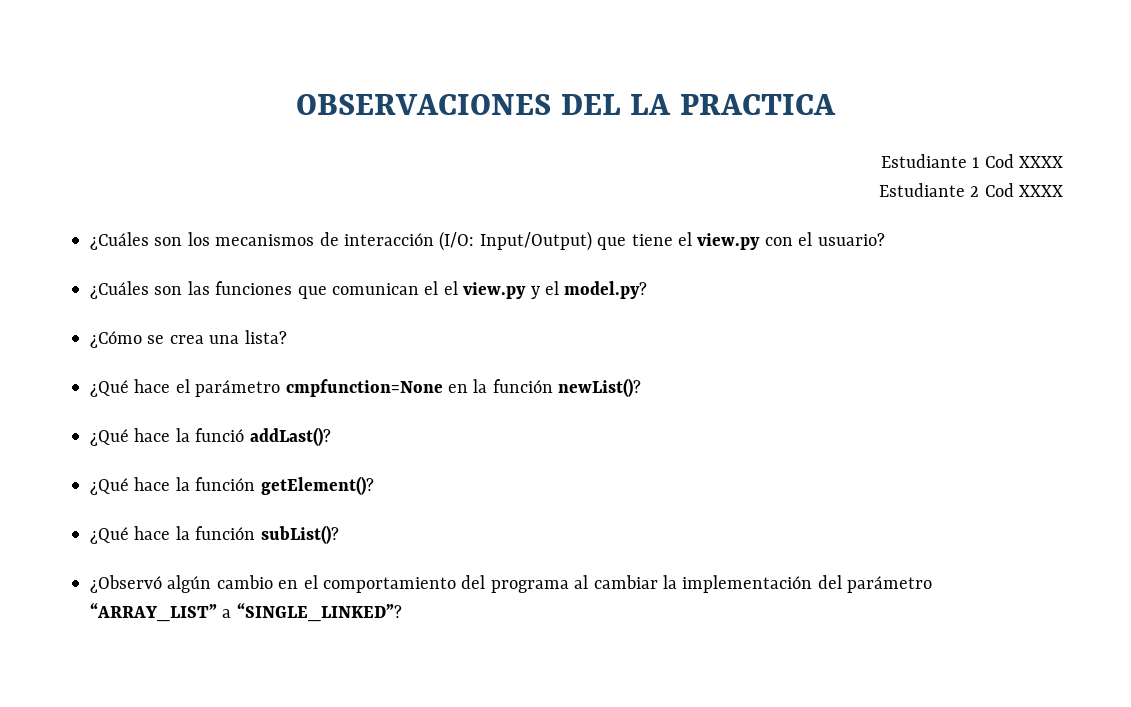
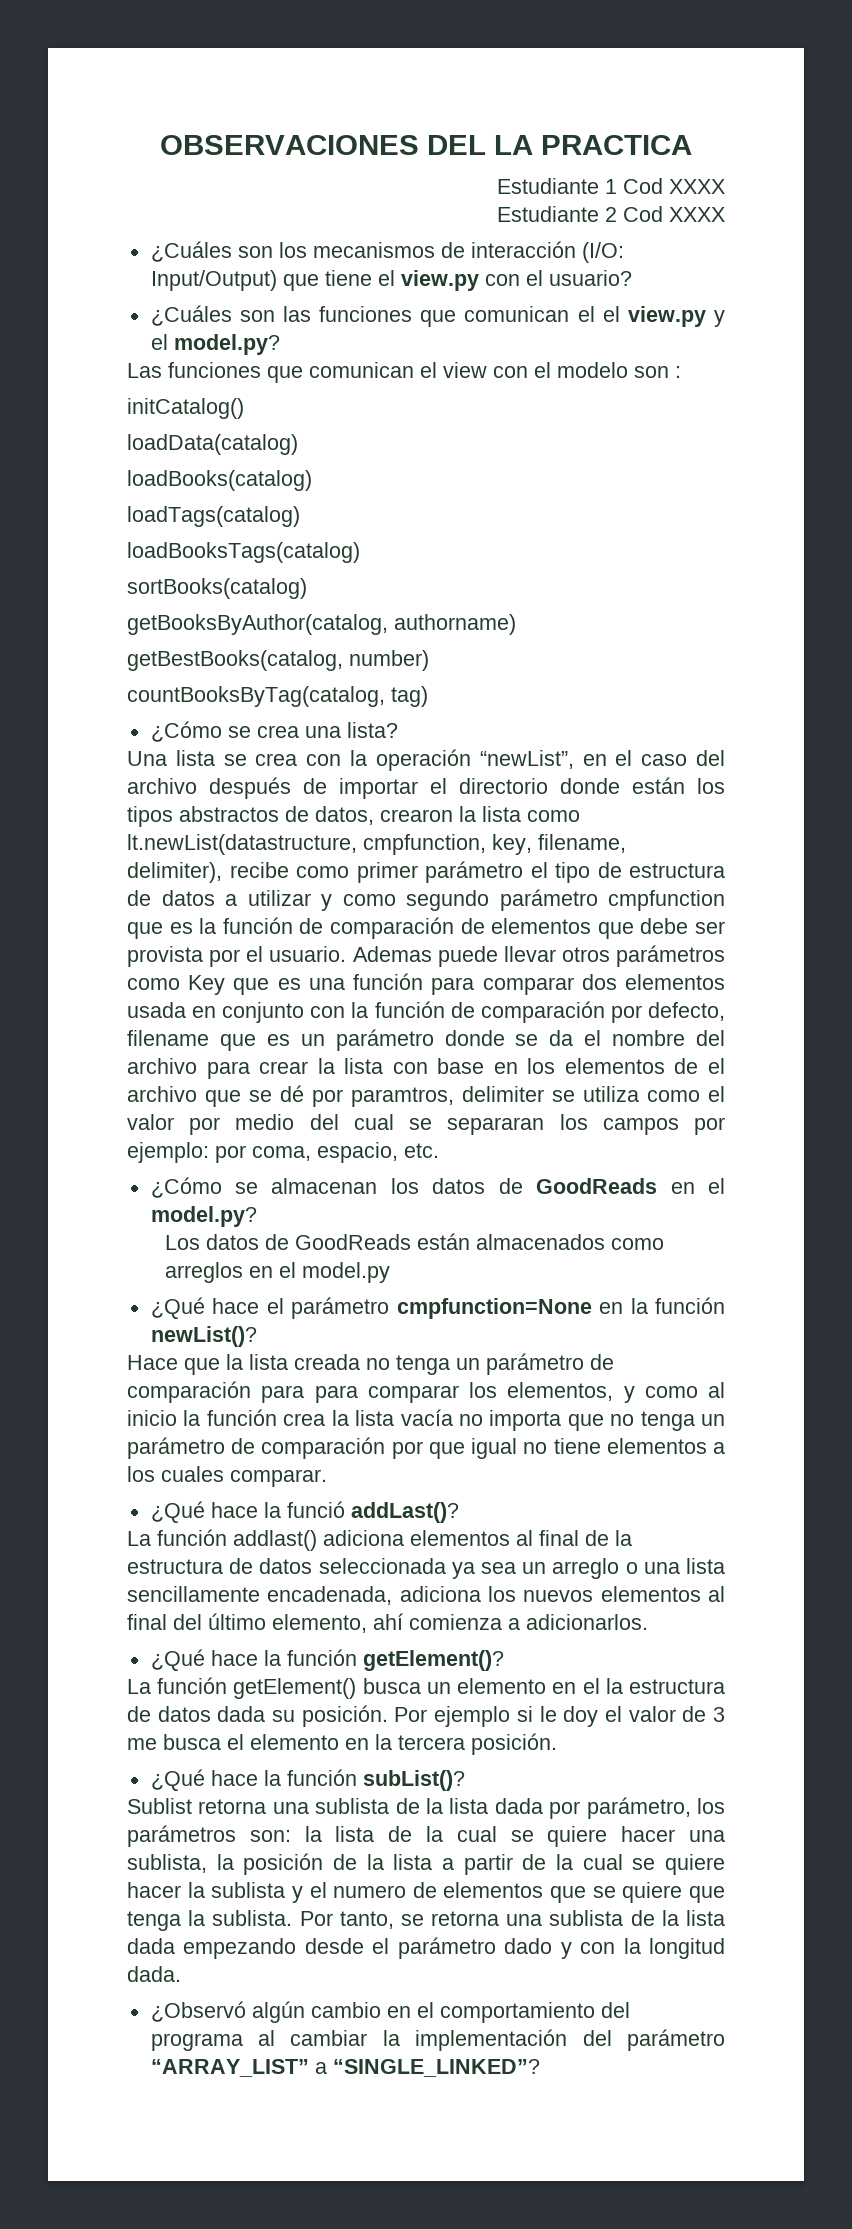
(648, 290) none -> [127,362,681,383] [127,398,244,419] [127,434,298,455] [127,470,312,491] [127,506,300,527] [127,542,360,563] [127,578,307,599] [127,614,516,635] [127,650,429,671] [127,686,428,707] // Las funciones que comunican el view con el modelo son : // initCatalog() // loadData(catalog) // loadBooks(catalog) // loadTags(catalog) // loadBooksTags(catalog) // sortBooks(catalog) // getBooksByAuthor(catalog, authorname) // getBestBooks(catalog, number) // countBooksByTag(catalog, tag)
(287, 337) none -> [127,749,725,771] [127,777,725,799] [127,806,580,827] [127,834,626,855] [127,861,725,883] [127,889,725,911] [127,917,726,939] [127,945,725,967] [127,973,725,995] [127,1001,725,1023] [127,1029,725,1051] [127,1058,725,1079] [127,1085,725,1107] [127,1114,725,1135] [127,1142,439,1163] [150,1177,725,1198] [150,1206,257,1227] [164,1233,664,1250] [164,1262,390,1283] // Una lista se crea con la operación “newList”, en el caso del archivo después de importar el directorio donde están los tipos abstractos de datos, crearon la lista como lt.newList(datastructure, cmpfunction, key, filename, delimiter), recibe como primer parámetro el tipo de estructura de datos a utilizar y como segundo parámetro cmpfunction que es la función de comparación de elementos que debe ser provista por el usuario. Ademas puede llevar otros parámetros como Key que es una función para comparar dos elementos usada en conjunto con la función de comparación por defecto, filename que es un parámetro donde se da el nombre del archivo para crear la lista con base en los elementos de el archivo que se dé por paramtros, delimiter se utiliza como el valor por medio del cual se separaran los campos por ejemplo: por coma, espacio, etc. // ¿Cómo se almacenan los datos de GoodReads en el model.py? // Los datos de GoodReads están almacenados como arreglos en el model.py
(642, 387) none -> [127,1353,614,1375] [127,1381,725,1403] [127,1409,725,1431] [127,1437,725,1459] [127,1466,327,1487] // Hace que la lista creada no tenga un parámetro de comparación para para comparar los elementos, y como al inicio la función crea la lista vacía no importa que no tenga un parámetro de comparación por que igual no tiene elementos a los cuales comparar.
(331, 436) none -> [127,1529,632,1551] [127,1558,725,1579] [127,1586,725,1605] [127,1613,648,1633] // La función addlast() adiciona elementos al final de la estructura de datos seleccionada ya sea un arreglo o una lista sencillamente encadenada, adiciona los nuevos elementos al final del último elemento, ahí comienza a adicionarlos.
(374, 485) none -> [127,1677,725,1699] [127,1705,725,1727] [127,1733,557,1755] // La función getElement() busca un elemento en el la estructura de datos dada su posición. Por ejemplo si le doy el valor de 3 me busca el elemento en la tercera posición.
(339, 534) none -> [127,1797,725,1819] [127,1825,725,1847] [127,1853,726,1875] [127,1882,725,1903] [127,1910,725,1931] [127,1937,726,1959] [127,1966,181,1982] // Sublist retorna una sublista de la lista dada por parámetro, los parámetros son: la lista de la cual se quiere hacer una sublista, la posición de la lista a partir de la cual se quiere hacer la sublista y el numero de elementos que se quiere que tenga la sublista. Por tanto, se retorna una sublista de la lista dada empezando desde el parámetro dado y con la longitud dada.

